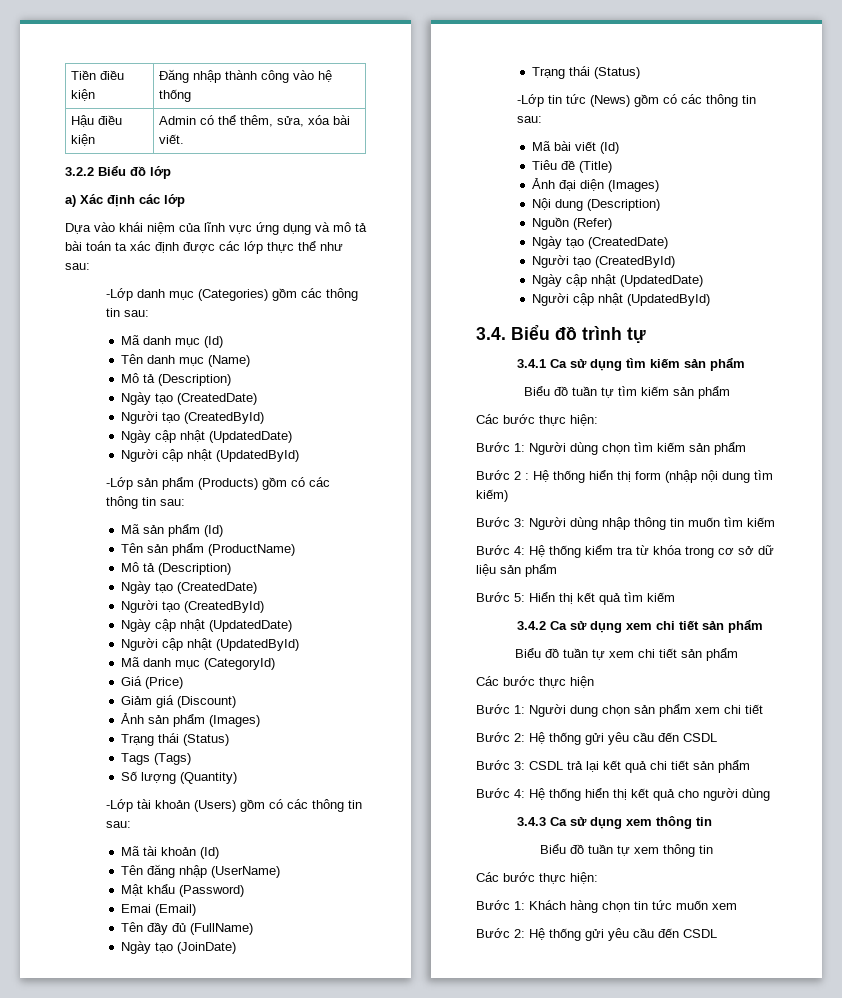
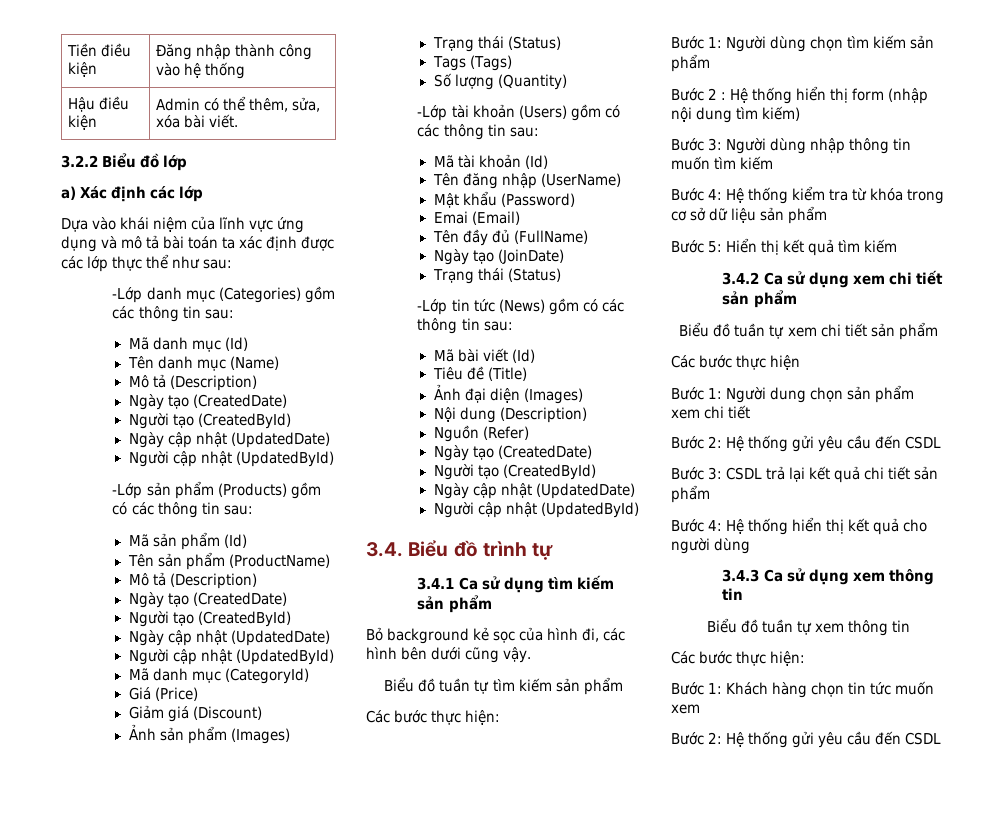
(746, 364) none -> [366,627,626,644] [366,647,532,663] // Bỏ background kẻ sọc của hình đi, các hình bên dưới cũng vậy.

